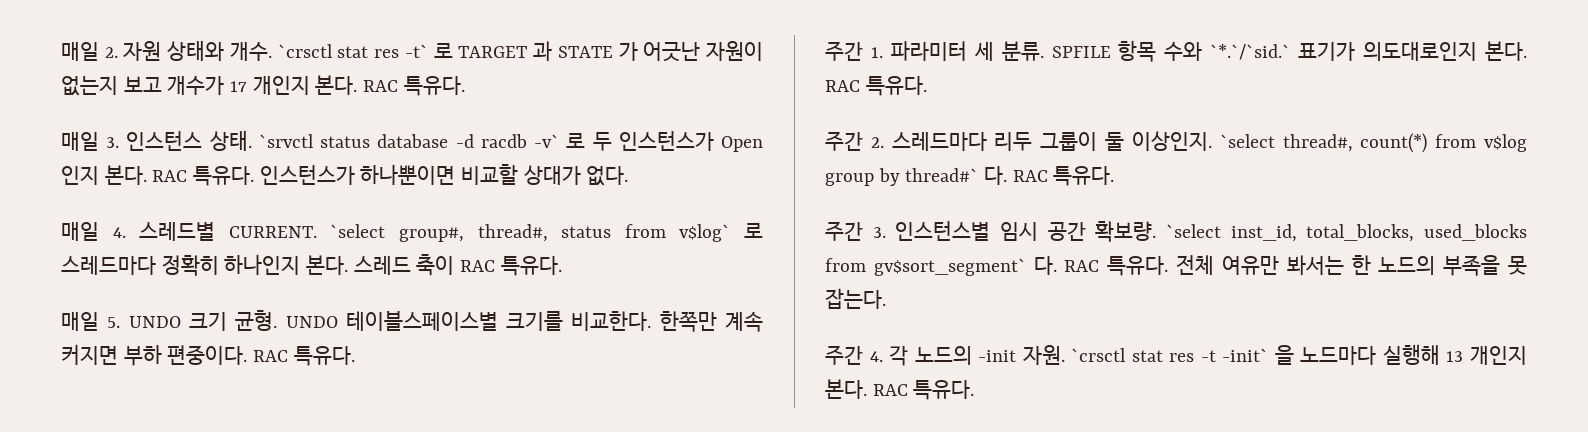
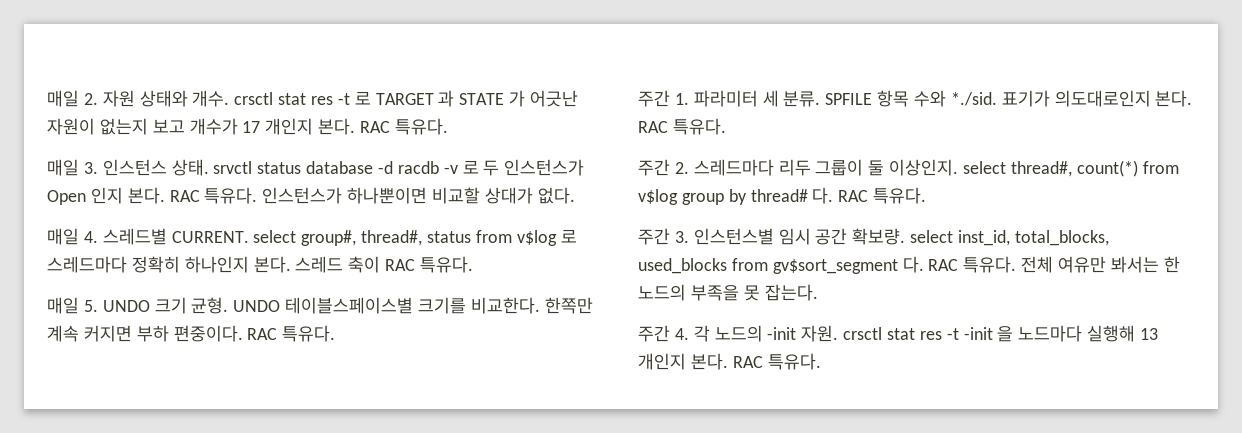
[277,44,428,58] `crsctl stat res -t` -> [234,92,350,105] crsctl stat res -t
[258,134,314,148] `srvctl -> [213,161,253,174] srvctl
[534,134,560,148] -v` -> [443,165,458,174] -v
[330,224,386,238] `select -> [253,230,297,243] select
[679,224,731,242] v$log` -> [516,230,557,246] v$log
[1210,44,1291,60] `*.`/`sid.` -> [950,92,997,106] *./sid.
[1219,134,1275,148] `select -> [963,161,1007,174] select
[905,168,979,182] thread#` -> [750,189,808,202] thread#
[1166,224,1221,238] `select -> [910,230,954,243] select
[873,258,1026,276] gv$sort_segment` -> [772,259,898,274] gv$sort_segment
[1071,348,1269,362] `crsctl stat res -t -init` -> [843,327,993,340] crsctl stat res -t -init

